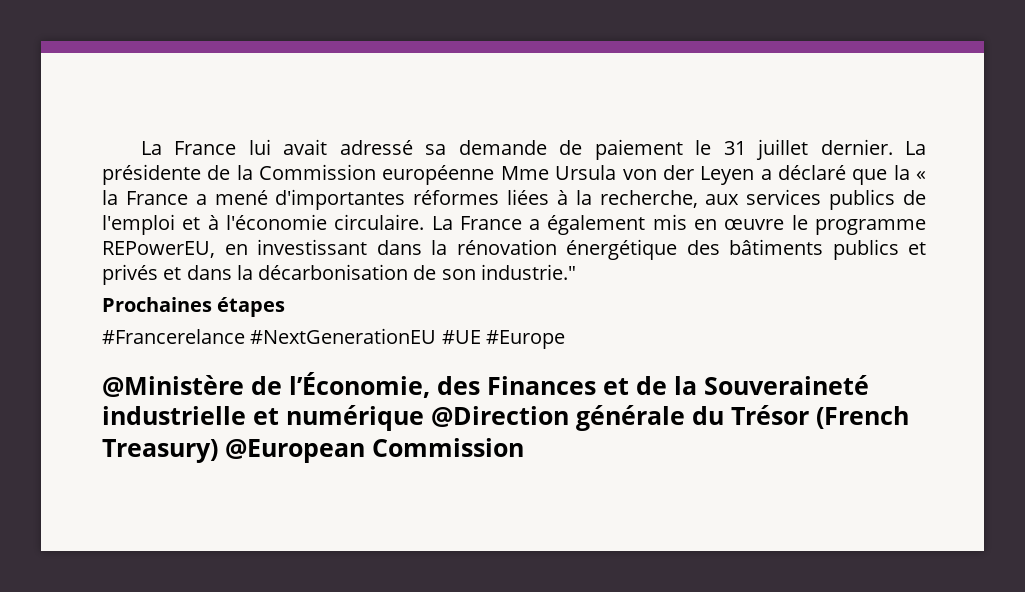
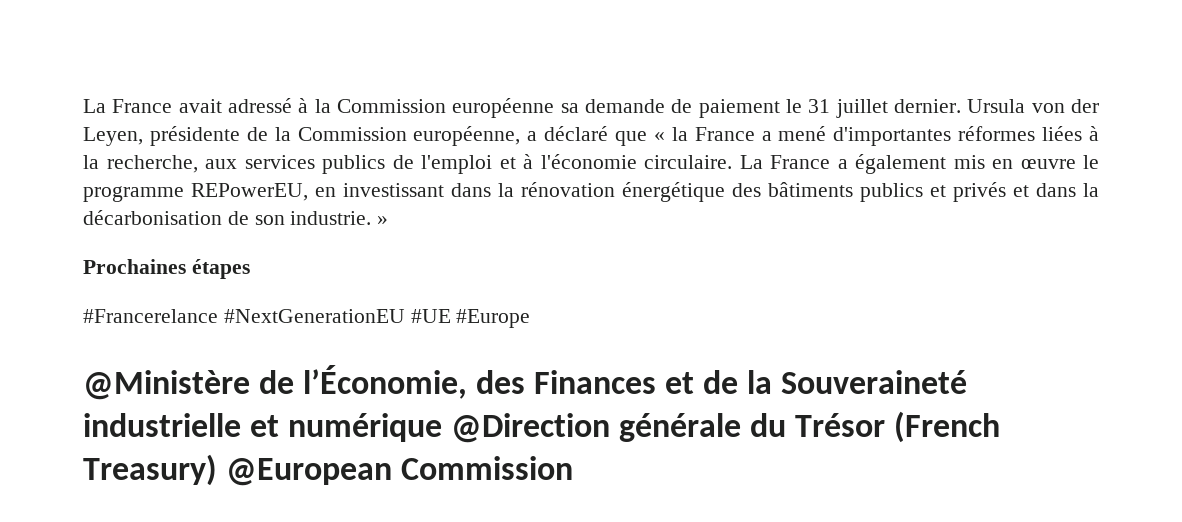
[140,139,271,155] La France lui -> [83,99,173,113] La France
(413, 147) none -> [298,98,555,118] à la Commission européenne
[904,141,926,155] [102,164,755,185] La présidente de la Commission européenne Mme Ursula von der Leyen -> [967,99,1100,113] [83,126,521,146] Ursula von der Leyen, présidente de la Commission européenne,
[893,165,910,180] la -> (648, 138) none
[480,264,576,280] industrie." -> [290,211,389,225] industrie. »

